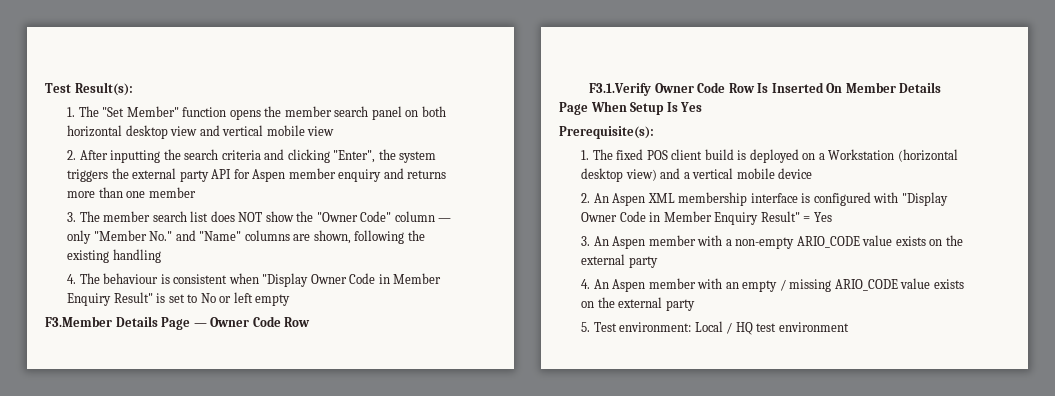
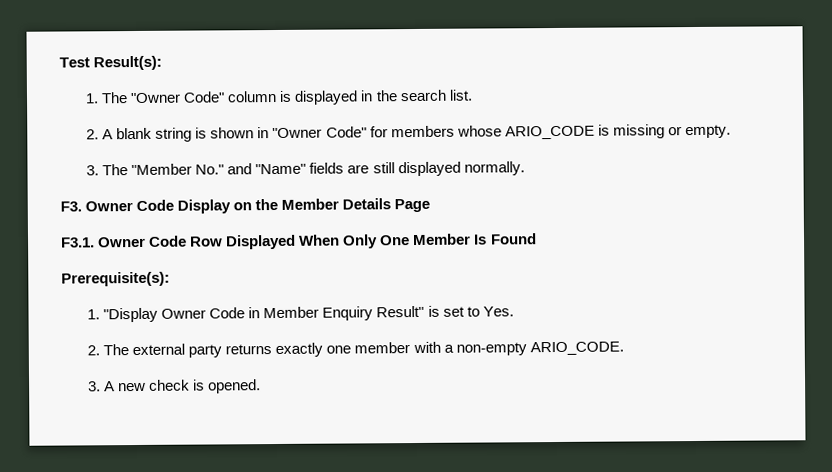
[102,106,446,120] [67,125,335,139] [67,149,437,163] [67,168,447,182] [67,187,196,198] [67,211,452,222] [67,230,425,244] [67,249,161,263] [67,273,259,284] "Set Member" function opens the member search panel on both horizontal desktop view and vertical mobile view // 2. After inputting the search criteria and clicking "Enter", the system triggers the external party API for Aspen member enquiry and returns more than one member // 3. The member search list does NOT show the "Owner Code" column — only "Member No." and "Name" columns are shown, following the existing handling // 4. The behaviour is consistent when -> [130,89,473,105] [86,124,731,142] [86,161,525,177] [60,198,431,214] [61,233,537,250] [61,271,170,287] [87,309,101,320] "Owner Code" column is displayed in the search list. // 2. A blank string is shown in "Owner Code" for members whose ARIO_CODE is missing or empty. // 3. The "Member No." and "Name" fields are still displayed normally. // F3. Owner Code Display on the Member Details Page // F3.1. Owner Code Row Displayed When Only One Member Is Found // Prerequisite(s): // 1.
[200,292,291,306] [45,316,311,330] [589,82,942,96] [559,101,703,115] [559,126,654,139] [581,149,958,163] [581,168,813,182] [581,192,948,206] [581,211,832,225] [581,235,963,249] [581,254,658,268] [581,278,964,292] [581,297,695,311] [581,321,849,335] No or left empty // F3.Member Details Page — Owner Code Row // F3.1.Verify Owner Code Row Is Inserted On Member Details Page When Setup Is Yes // Prerequisite(s): // 1. The fixed POS client build is deployed on a Workstation (horizontal desktop view) and a vertical mobile device // 2. An Aspen XML membership interface is configured with "Display Owner Code in Member Enquiry Result" = Yes // 3. An Aspen member with a non-empty ARIO_CODE value exists on the external party // 4. An Aspen member with an empty / missing ARIO_CODE value exists on the external party // 5. Test environment: Local / HQ test environment -> [482,306,514,317] [87,341,624,358] [88,379,262,394] Yes. // 2. The external party returns exactly one member with a non-empty ARIO_CODE. // 3. A new check is opened.

